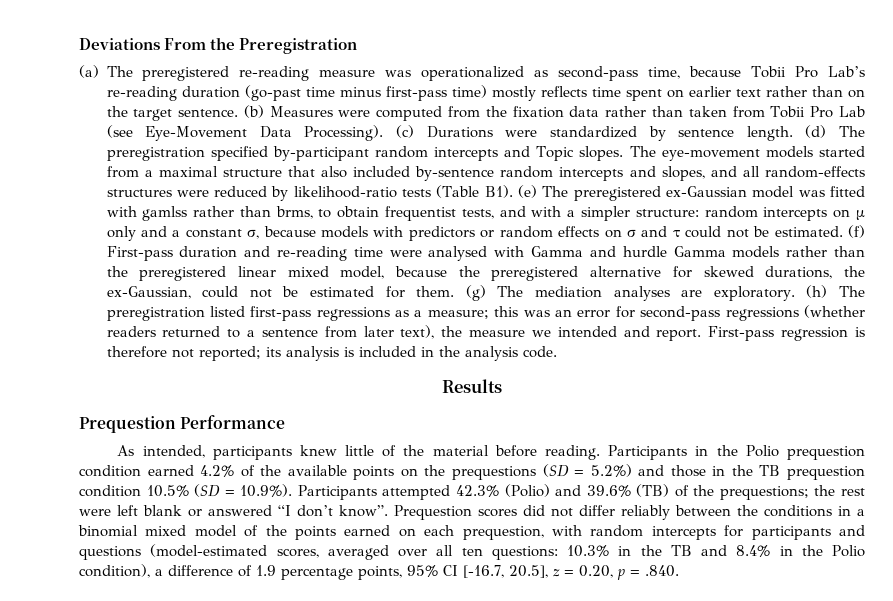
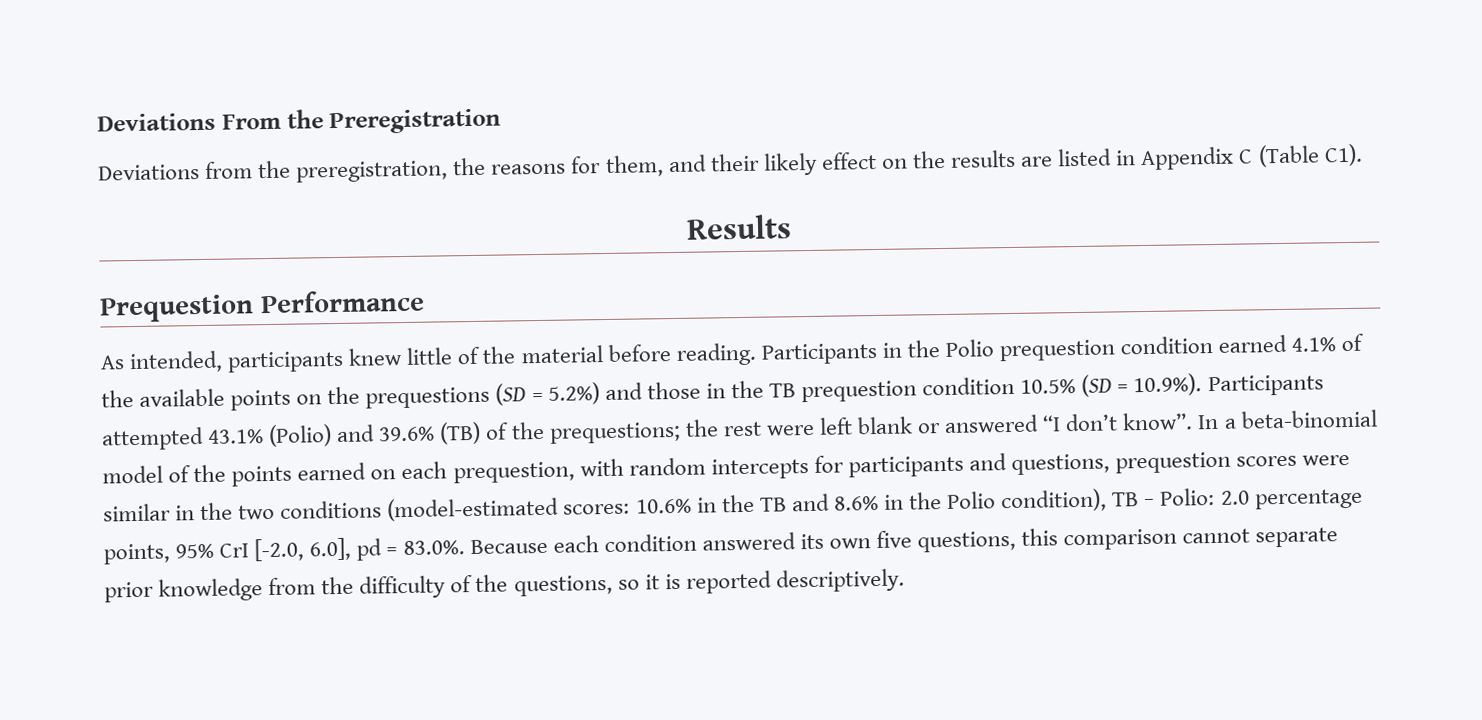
[79,65,865,81] [106,85,865,101] [106,105,865,121] [106,125,865,141] [106,146,865,161] [106,166,866,181] [106,185,865,201] [106,206,865,221] [106,225,865,241] [106,246,865,261] [106,266,865,281] [106,285,866,301] [106,305,865,321] [106,325,865,341] [106,346,557,361] (a) The preregistered re-reading measure was operationalized as second-pass time, because Tobii Pro Lab’s re-reading duration (go-past time minus first-pass time) mostly reflects time spent on earlier text rather than on the target sentence. (b) Measures were computed from the fixation data rather than taken from Tobii Pro Lab (see Eye-Movement Data Processing). (c) Durations were standardized by sentence length. (d) The preregistration specified by-participant random intercepts and Topic slopes. The eye-movement models started from a maximal structure that also included by-sentence random intercepts and slopes, and all random-effects structures were reduced by likelihood-ratio tests (Table B1). (e) The preregistered ex-Gaussian model was fitted with gamlss rather than brms, to obtain frequentist tests, and with a simpler structure: random intercepts on μ only and a constant σ, because models with predictors or random effects on σ and τ could not be estimated. (f) First-pass duration and re-reading time were analysed with Gamma and hurdle Gamma models rather than the preregistered linear mixed model, because the preregistered alternative for skewed durations, the ex-Gaussian, could not be estimated for them. (g) The mediation analyses are exploratory. (h) The preregistration listed first-pass regressions as a measure; this was an error for second-pass regressions (whether readers returned to a sentence from later text), the measure we intended and report. First-pass regression is therefore not reported; its analysis is included in the analysis code. -> [98,143,1363,183] Deviations from the preregistration, the reasons for them, and their likely effect on the results are listed in Appendix C (Table C1).
[200,465,235,477] 4.2% -> [1291,337,1337,352] 4.1%
[455,485,499,497] 42.3% -> [207,429,265,444] 43.1%
[394,505,865,520] [78,525,187,537] Prequestion scores did not differ reliably between the conditions in a binomial mixed -> [1197,409,1378,430] In a beta-binomial
[79,544,609,560] questions (model-estimated scores, averaged over all ten questions: 10.3% -> [1011,451,1351,475] [103,496,692,522] questions, prequestion scores were similar in the two conditions (model-estimated scores: 10.6%
[736,545,771,557] 8.4% -> [833,495,879,511] 8.6%
[155,565,679,580] a difference of 1.9 percentage points, 95% CI [-16.7, 20.5], z = 0.20, p = .840. -> [1112,487,1363,510] [103,527,1339,565] [104,568,905,603] TB − Polio: 2.0 percentage points, 95% CrI [-2.0, 6.0], pd = 83.0%. Because each condition answered its own five questions, this comparison cannot separate prior knowledge from the difficulty of the questions, so it is reported descriptively.

